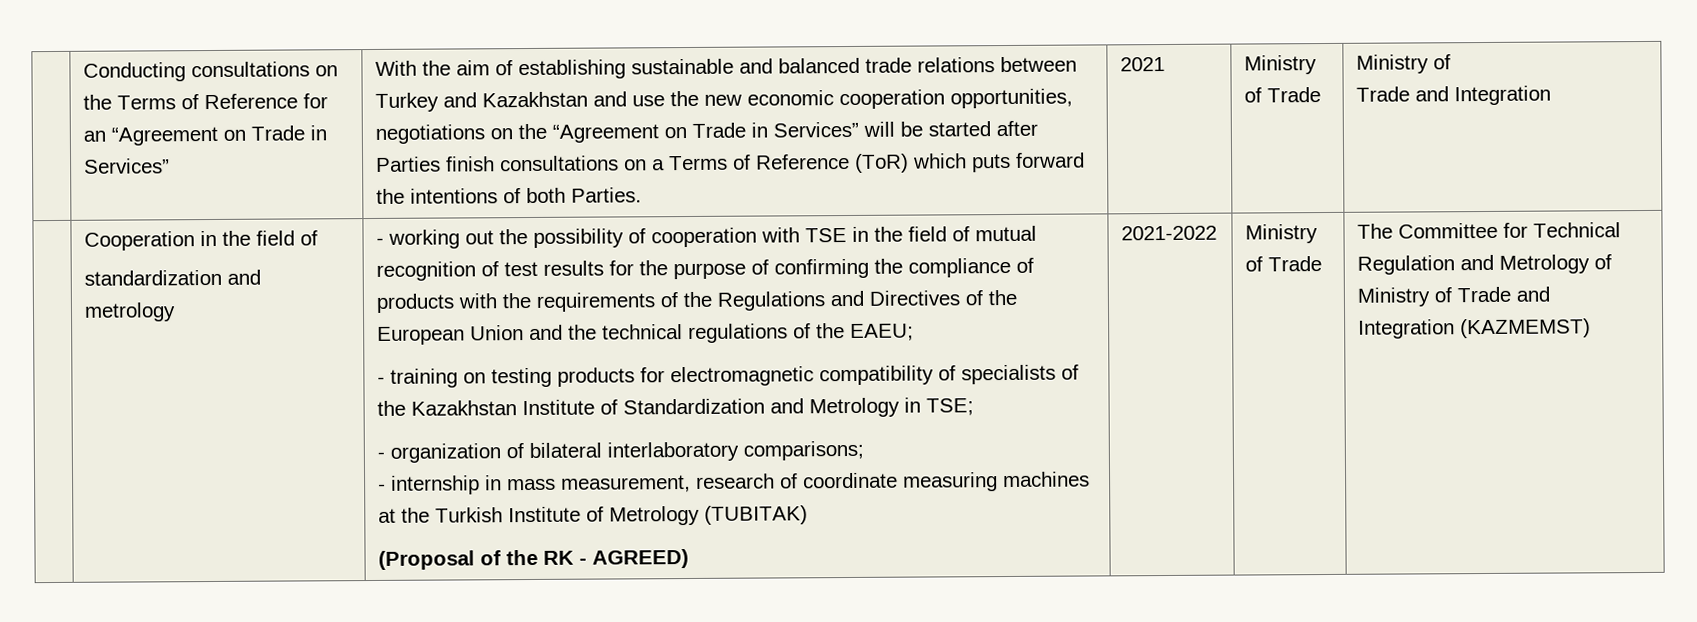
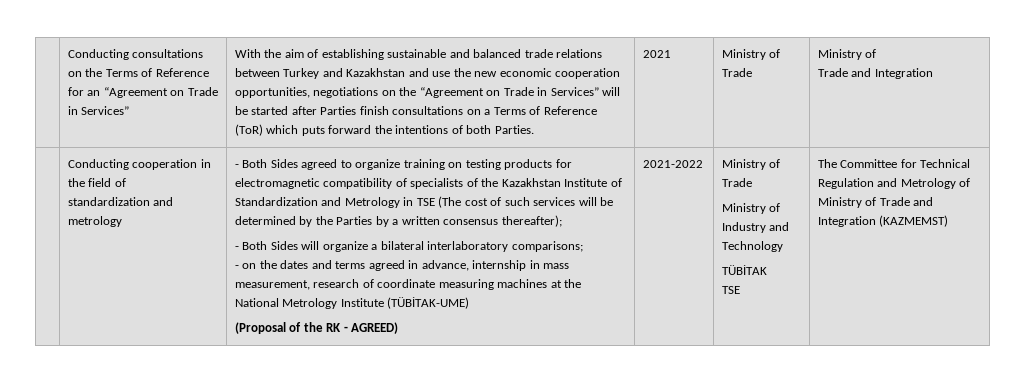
[83,231,195,251] Cooperation -> [67,159,198,170] Conducting cooperation
[387,225,1037,249] [375,257,1034,281] [375,289,1017,313] [376,323,914,345] [376,376,385,384] working out the possibility of cooperation with TSE in the field of mutual recognition of test results for the purpose of confirming the compliance of products with the requirements of the Regulations and Directives of the European Union and the technical regulations of the EAEU; // - -> [242,159,401,170] Both Sides agreed to organize
[925,398,974,416] [376,440,864,463] [377,483,386,491] TSE; // - organization of bilateral interlaboratory comparisons; // - -> [416,196,614,208] [234,215,562,227] [234,241,583,252] [234,260,469,271] TSE (The cost of such services will be determined by the Parties by a written consensus thereafter); // - Both Sides will organize a bilateral interlaboratory comparisons; // - on the dates and terms agreed in advance,
[434,505,808,526] Turkish Institute of Metrology (TUBITAK) -> [234,297,470,309] National Metrology Institute (TÜBİTAK-UME)
(1322, 264) none -> [721,203,781,214] [721,222,790,233] [721,241,783,252] [721,265,767,275] [721,286,740,294] // Ministry of Industry and Technology // TÜBİTAK // TSE

